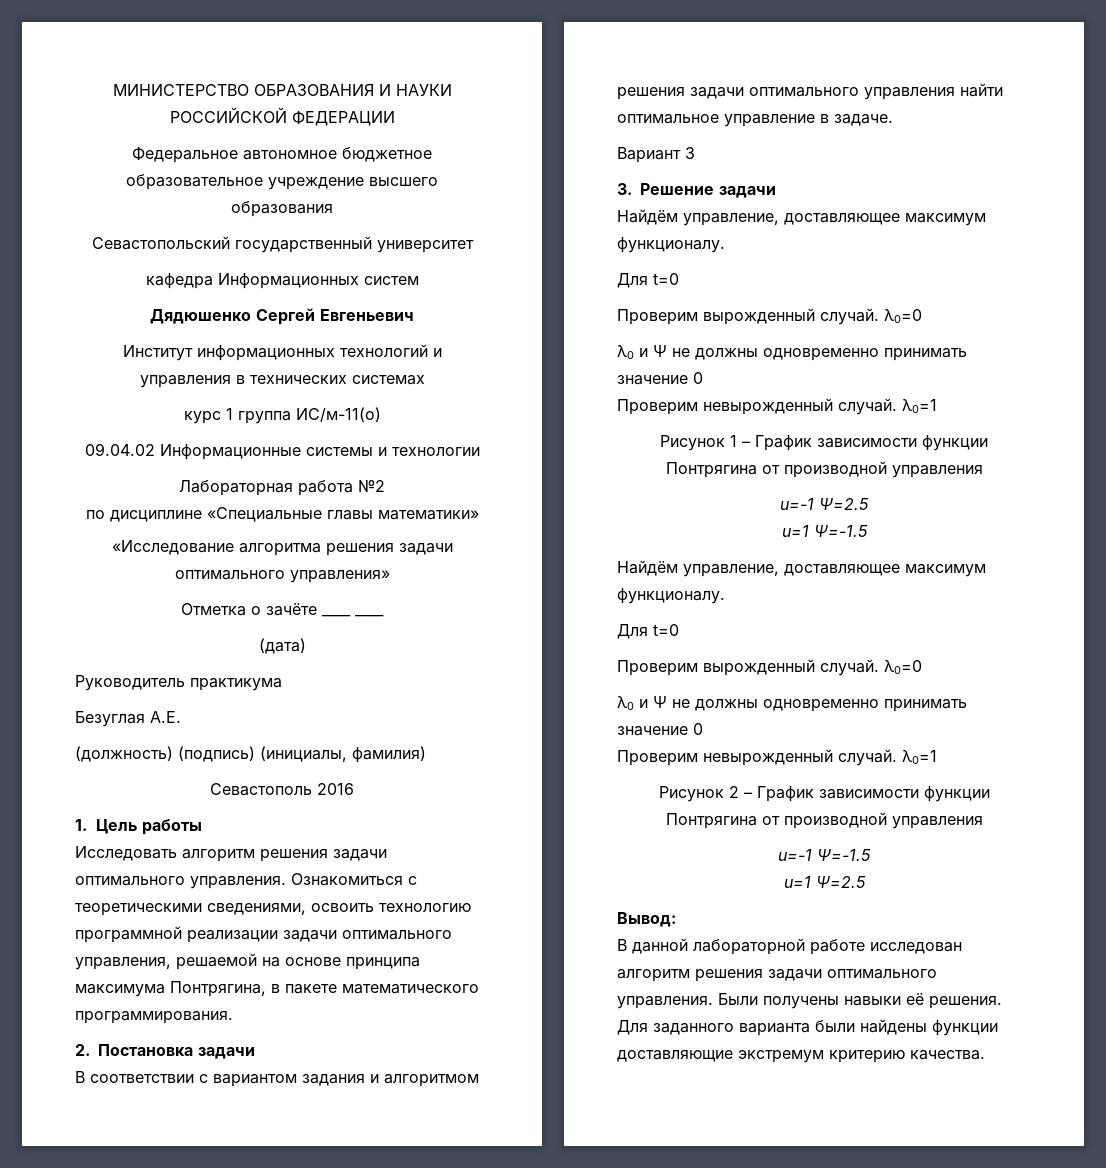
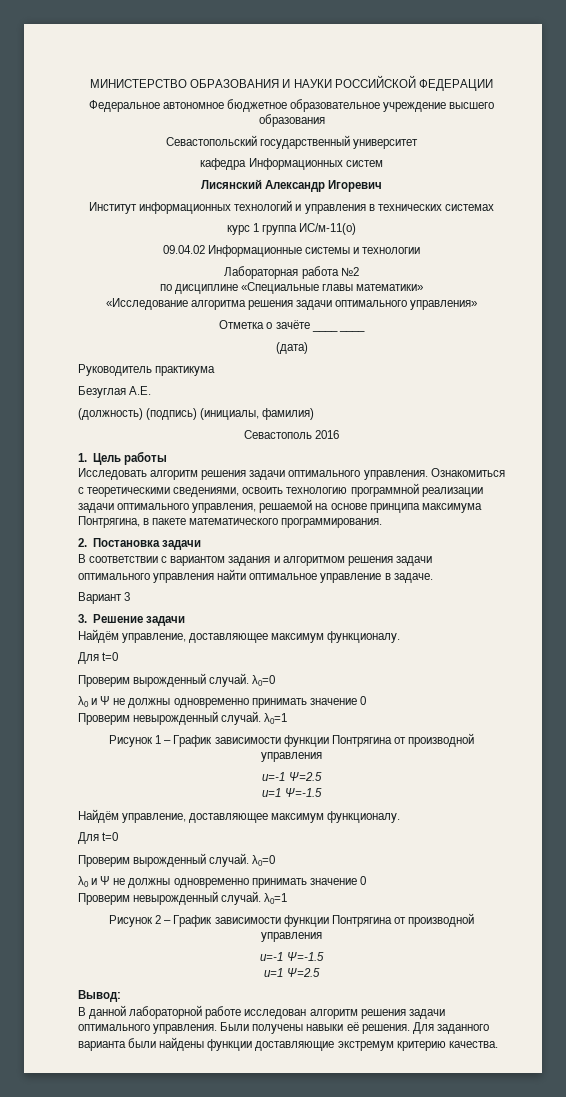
[150,308,414,325] Дядюшенко Сергей Евгеньевич -> [200,179,383,192] Лисянский Александр Игоревич

